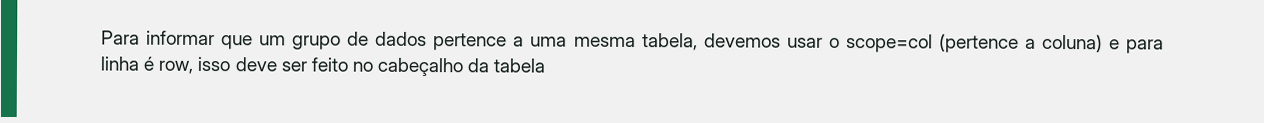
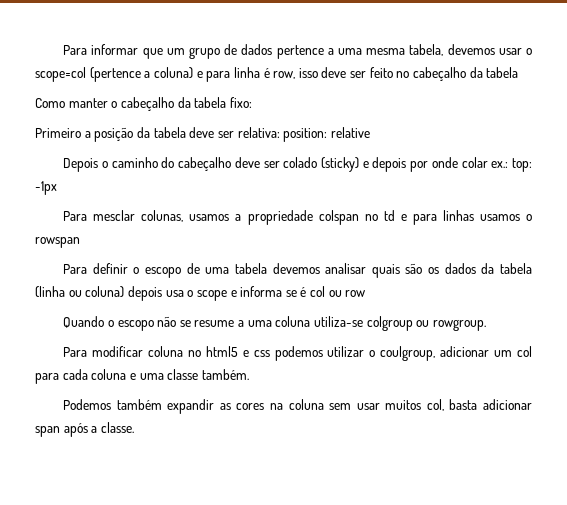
(547, 65) none -> [35,97,252,111] [35,127,370,142] [63,157,533,172] [35,181,57,195] [63,210,533,225] [35,237,80,248] [63,263,532,278] [35,286,366,301] [63,316,486,331] [63,346,532,361] [35,369,249,384] [63,399,533,414] [35,422,134,437] // Como manter o cabeçalho da tabela fixo: // Primeiro a posição da tabela deve ser relativa: position: relative // Depois o caminho do cabeçalho deve ser colado (sticky) e depois por onde colar ex.: top: -1px // Para mesclar colunas, usamos a propriedade colspan no td e para linhas usamos o rowspan // Para definir o escopo de uma tabela devemos analisar quais são os dados da tabela (linha ou coluna) depois usa o scope e informa se é col ou row // Quando o escopo não se resume a uma coluna utiliza-se colgroup ou rowgroup. // Para modificar coluna no html5 e css podemos utilizar o coulgroup, adicionar um col para cada coluna e uma classe também. // Podemos também expandir as cores na coluna sem usar muitos col, basta adicionar span após a classe.

